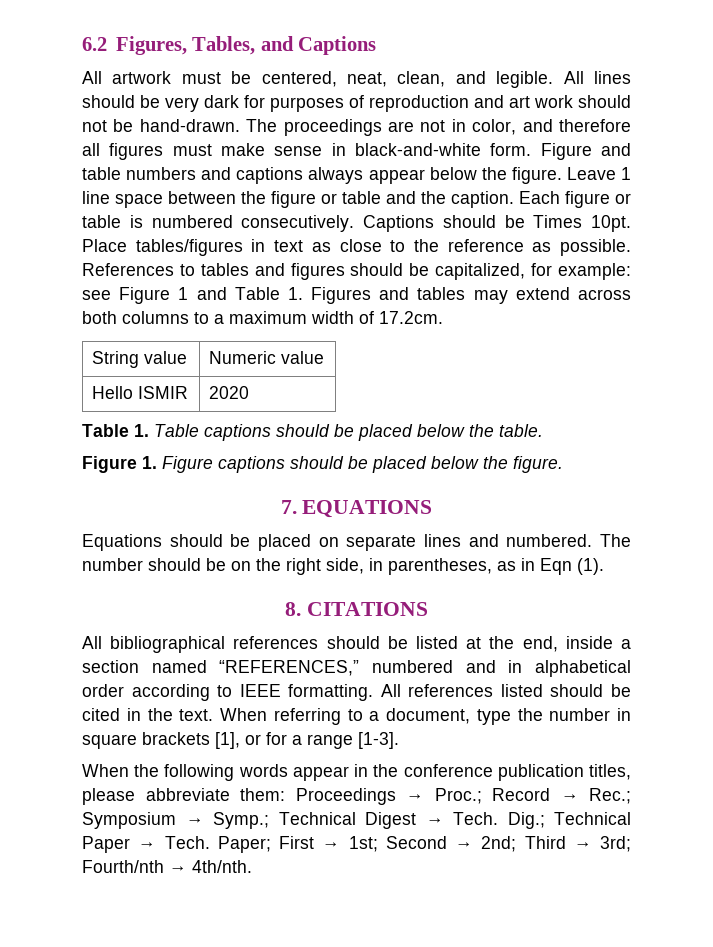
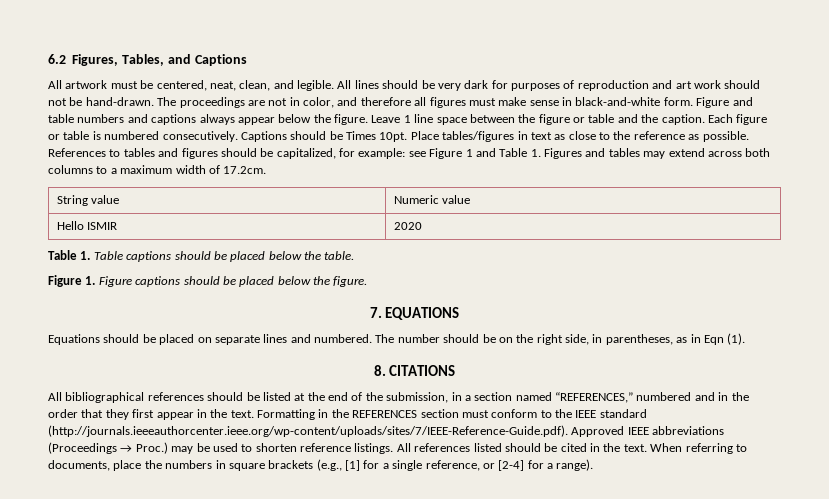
[522,636,613,652] end, inside -> [328,392,462,403] end of the submission, in
[535,660,632,677] [82,684,374,701] alphabetical order according to IEEE formatting. -> [731,392,749,401] [48,409,647,420] [48,425,725,437] [48,442,394,454] the order that they first appear in the text. Formatting in the REFERENCES section must conform to the IEEE standard (http://journals.ieeeauthorcenter.ieee.org/wp-content/uploads/sites/7/IEEE-Reference-Guide.pdf). Approved IEEE abbreviations (Proceedings → Proc.) may be used to shorten reference listings.
[369,708,631,725] [82,732,399,749] [82,764,631,781] [82,788,631,805] [82,812,631,829] [82,836,631,853] [82,860,252,873] a document, type the number in square brackets [1], or for a range [1-3]. // When the following words appear in the conference publication titles, please abbreviate them: Proceedings → Proc.; Record → Rec.; Symposium → Symp.; Technical Digest → Tech. Dig.; Technical Paper → Tech. Paper; First → 1st; Second → 2nd; Third → 3rd; Fourth/nth → 4th/nth. -> [48,459,594,471] documents, place the numbers in square brackets (e.g., [1] for a single reference, or [2-4] for a range).

